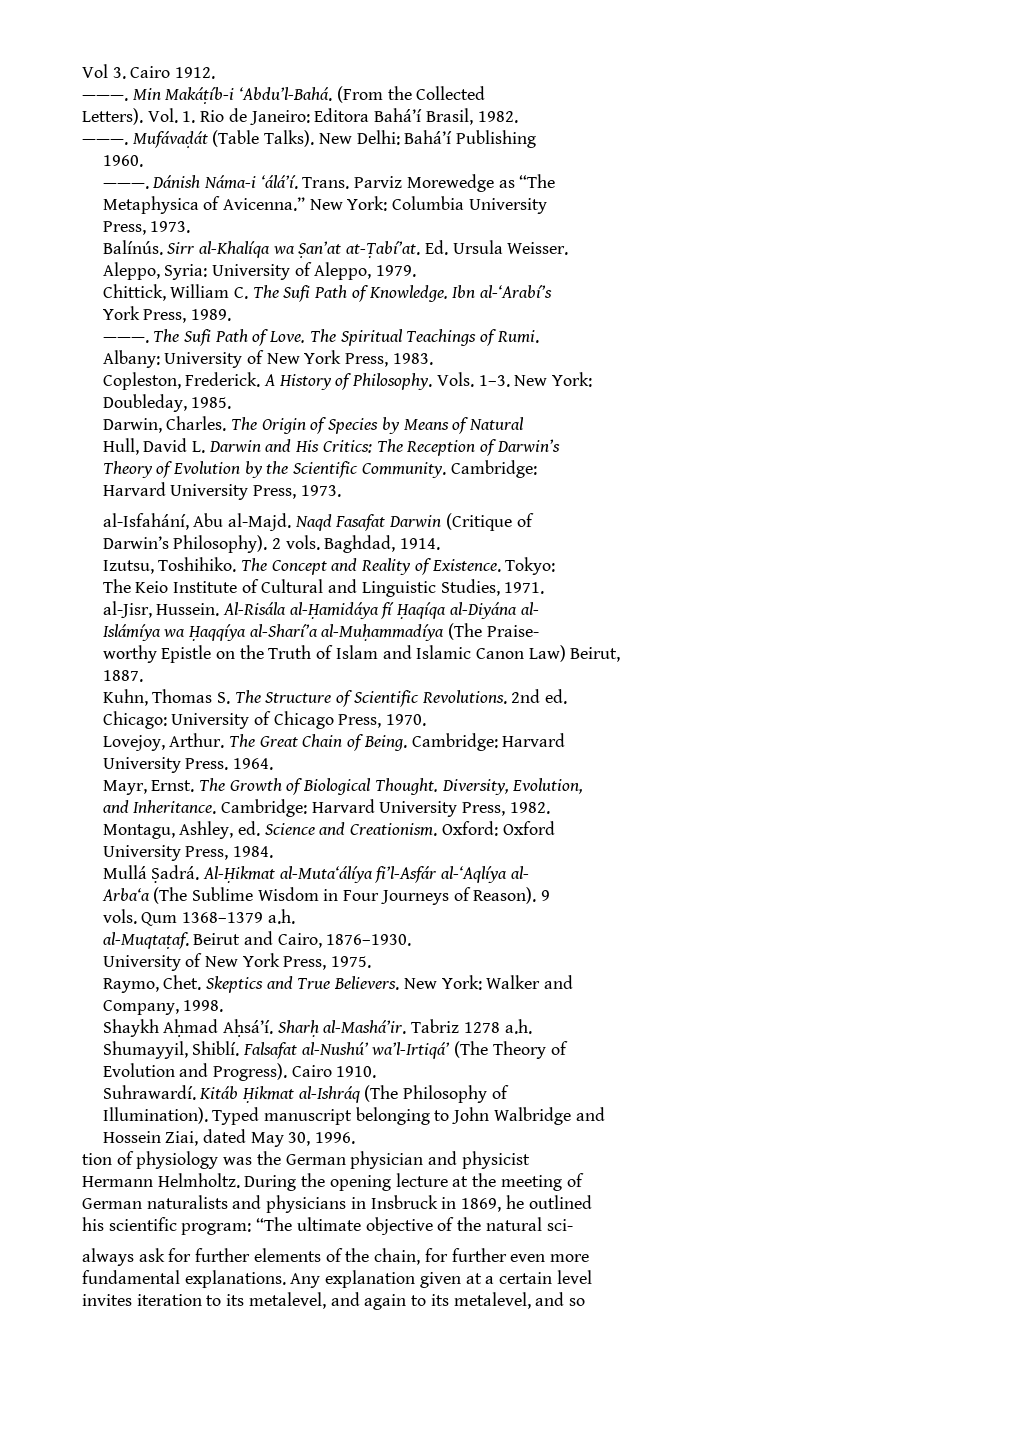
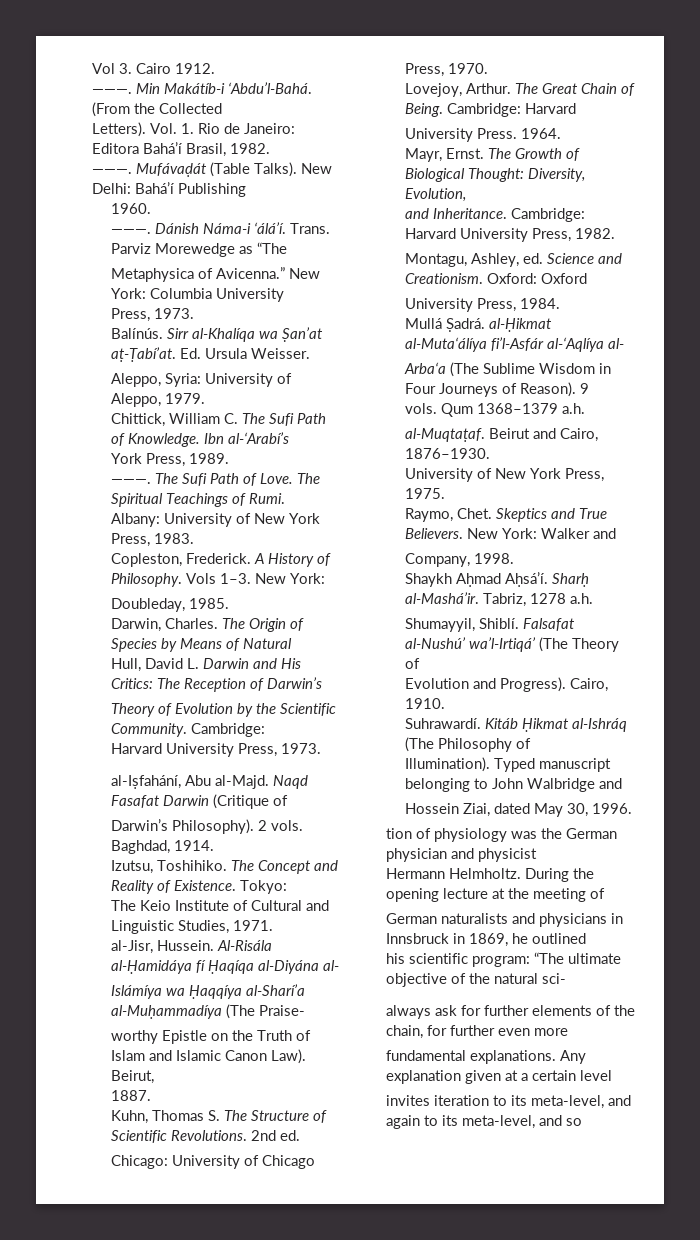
[165,87,235,104] Makáṭíb-i -> [164,83,225,94] Makátíb-i
[346,241,421,258] at-Ṭabí’at. -> [111,347,177,362] aṭ-Ṭabí’at.
[436,372,474,387] Vols. -> [186,573,217,584] Vols
[102,513,189,530] al-Isfahání, -> [111,775,182,789] al-Iṣfahání,
[528,645,566,662] Law) -> [271,1049,307,1064] Law).
[374,778,438,795] Thought. -> [468,168,525,182] Thought:
[202,866,275,883] Al-Ḥikmat -> [489,318,553,332] al-Ḥikmat
[411,1019,460,1033] Tabriz -> [483,593,527,607] Tabriz,
[291,1065,332,1077] Cairo -> [570,678,609,692] Cairo,
[370,1195,438,1209] Insbruck -> [386,933,449,944] Innsbruck
[248,1292,326,1309] metalevel, -> [531,1095,604,1109] meta-level,
[453,1292,531,1309] metalevel, -> [462,1115,535,1129] meta-level,

